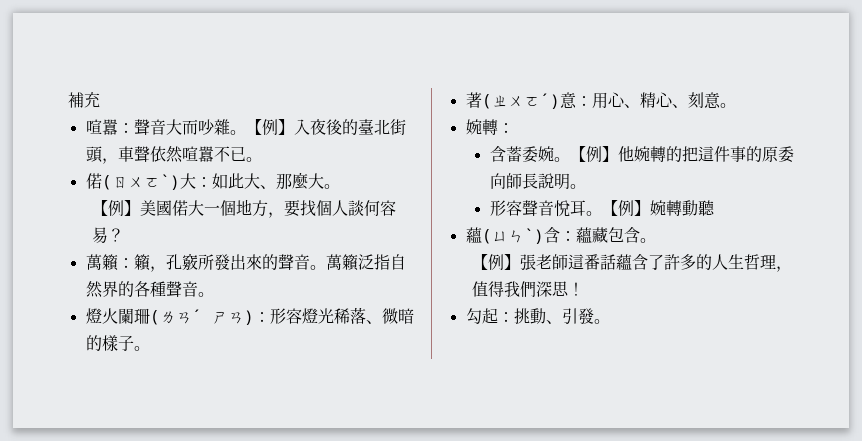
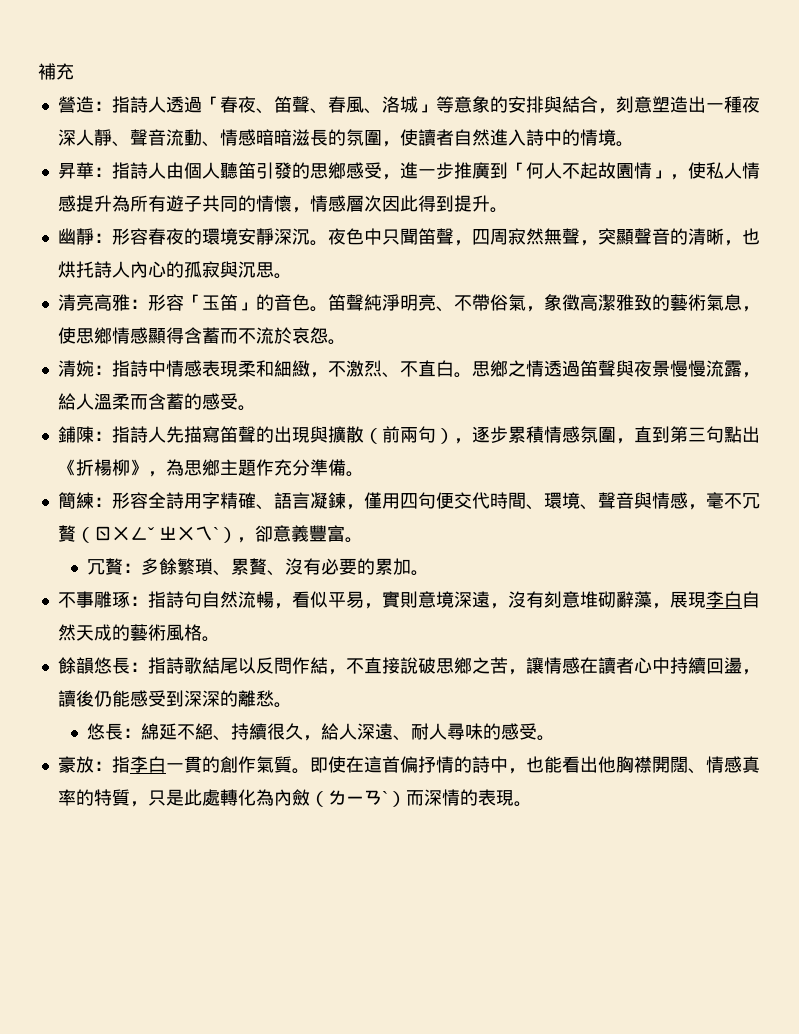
[85,119,406,135] [85,146,262,164] [85,172,340,190] [92,199,397,218] [92,227,125,244] [85,253,406,272] [85,281,214,298] [85,307,414,325] [85,335,150,351] [465,92,736,109] [465,119,514,135] [489,146,794,163] [489,173,586,190] [489,200,715,217] [465,227,656,244] [472,254,793,272] [472,281,585,297] [465,308,594,325] 喧囂：聲音大而吵雜。【例】入夜後的臺北街頭，車聲依然喧囂不已。 // 偌(ㄖㄨㄛˋ)大：如此大、那麼大。 // 【例】美國偌大一個地方，要找個人談何容易？ // 萬籟：籟，孔竅所發出來的聲音。萬籟泛指自然界的各種聲音。 // 燈火闌珊(ㄌㄢˊ ㄕㄢ)：形容燈光稀落、微暗的樣子。 // 著(ㄓㄨㄛˊ)意：用心、精心、刻意。 // 婉轉： // 含蓄委婉。【例】他婉轉的把這件事的原委向師長說明。 // 形容聲音悅耳。【例】婉轉動聽 // 蘊(ㄩㄣˋ)含：蘊藏包含。 // 【例】張老師這番話蘊含了許多的人生哲理，值得我們深思！ // 勾起：挑動、引發 -> [57,96,760,114] [57,129,634,147] [57,162,760,180] [57,195,508,213] [57,228,760,246] [57,261,292,279] [57,294,760,312] [57,327,346,345] [57,360,760,378] [57,393,256,411] [57,426,760,444] [57,459,364,477] [57,492,760,510] [57,525,363,543] [87,558,430,576] [57,591,760,609] [57,624,220,642] [57,657,760,675] [57,690,292,708] [87,723,556,741] [57,756,760,774] [57,789,514,807] 營造：指詩人透過「春夜、笛聲、春風、洛城」等意象的安排與結合，刻意塑造出一種夜深人靜、聲音流動、情感暗暗滋長的氛圍，使讀者自然進入詩中的情境。 // 昇華：指詩人由個人聽笛引發的思鄉感受，進一步推廣到「何人不起故園情」，使私人情感提升為所有遊子共同的情懷，情感層次因此得到提升。 // 幽靜：形容春夜的環境安靜深沉。夜色中只聞笛聲，四周寂然無聲，突顯聲音的清晰，也烘托詩人內心的孤寂與沉思。 // 清亮高雅：形容「玉笛」的音色。笛聲純淨明亮、不帶俗氣，象徵高潔雅致的藝術氣息，使思鄉情感顯得含蓄而不流於哀怨。 // 清婉：指詩中情感表現柔和細緻，不激烈、不直白。思鄉之情透過笛聲與夜景慢慢流露，給人溫柔而含蓄的感受。 // 鋪陳：指詩人先描寫笛聲的出現與擴散（前兩句），逐步累積情感氛圍，直到第三句點出《折楊柳》，為思鄉主題作充分準備。 // 簡練：形容全詩用字精確、語言凝鍊，僅用四句便交代時間、環境、聲音與情感，毫不冗贅（ㄖㄨㄥˇ ㄓㄨㄟˋ），卻意義豐富。 // 冗贅：多餘繁瑣、累贅、沒有必要的累加。 // 不事雕琢：指詩句自然流暢，看似平易，實則意境深遠，沒有刻意堆砌辭藻，展現李白自然天成的藝術風格。 // 餘韻悠長：指詩歌結尾以反問作結，不直接說破思鄉之苦，讓情感在讀者心中持續回盪，讀後仍能感受到深深的離愁。 // 悠長：綿延不絕、持續很久，給人深遠、耐人尋味的感受。 // 豪放：指李白一貫的創作氣質。即使在這首偏抒情的詩中，也能看出他胸襟開闊、情感真率的特質，只是此處轉化為內斂（ㄌㄧㄢˋ）而深情的表現

